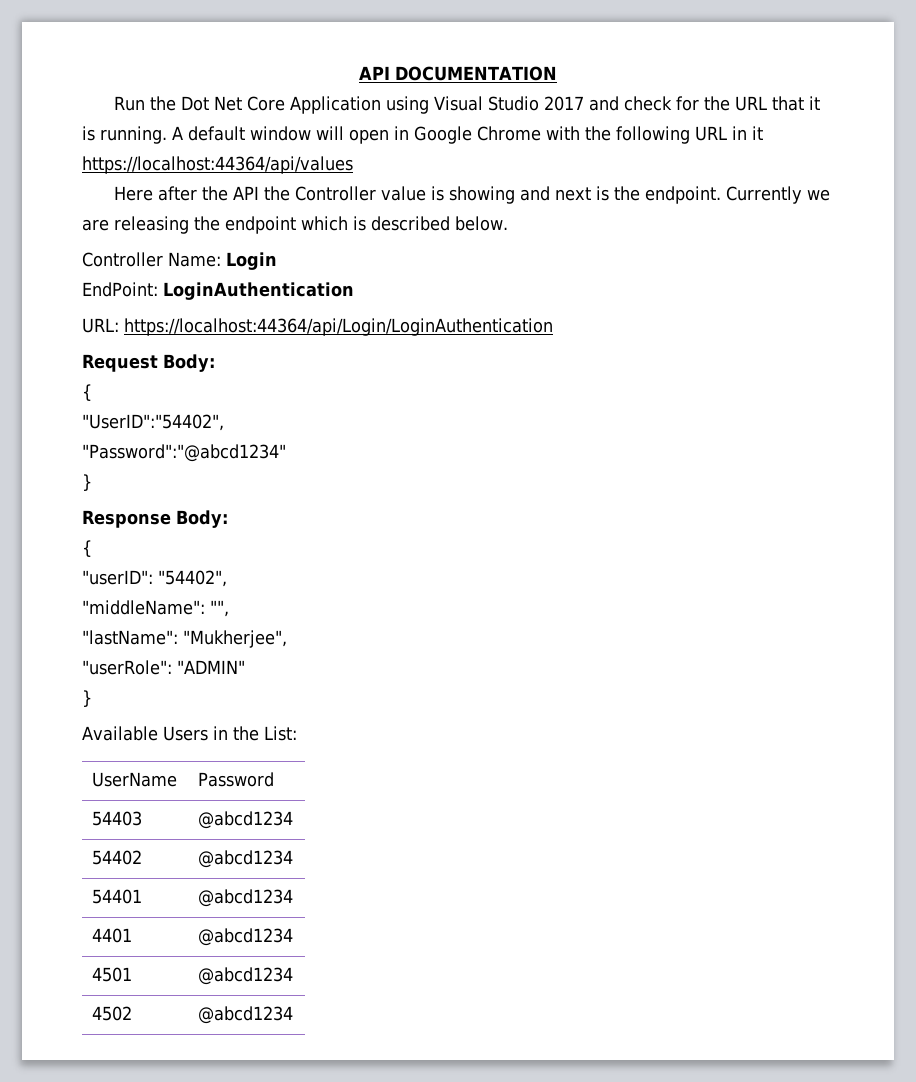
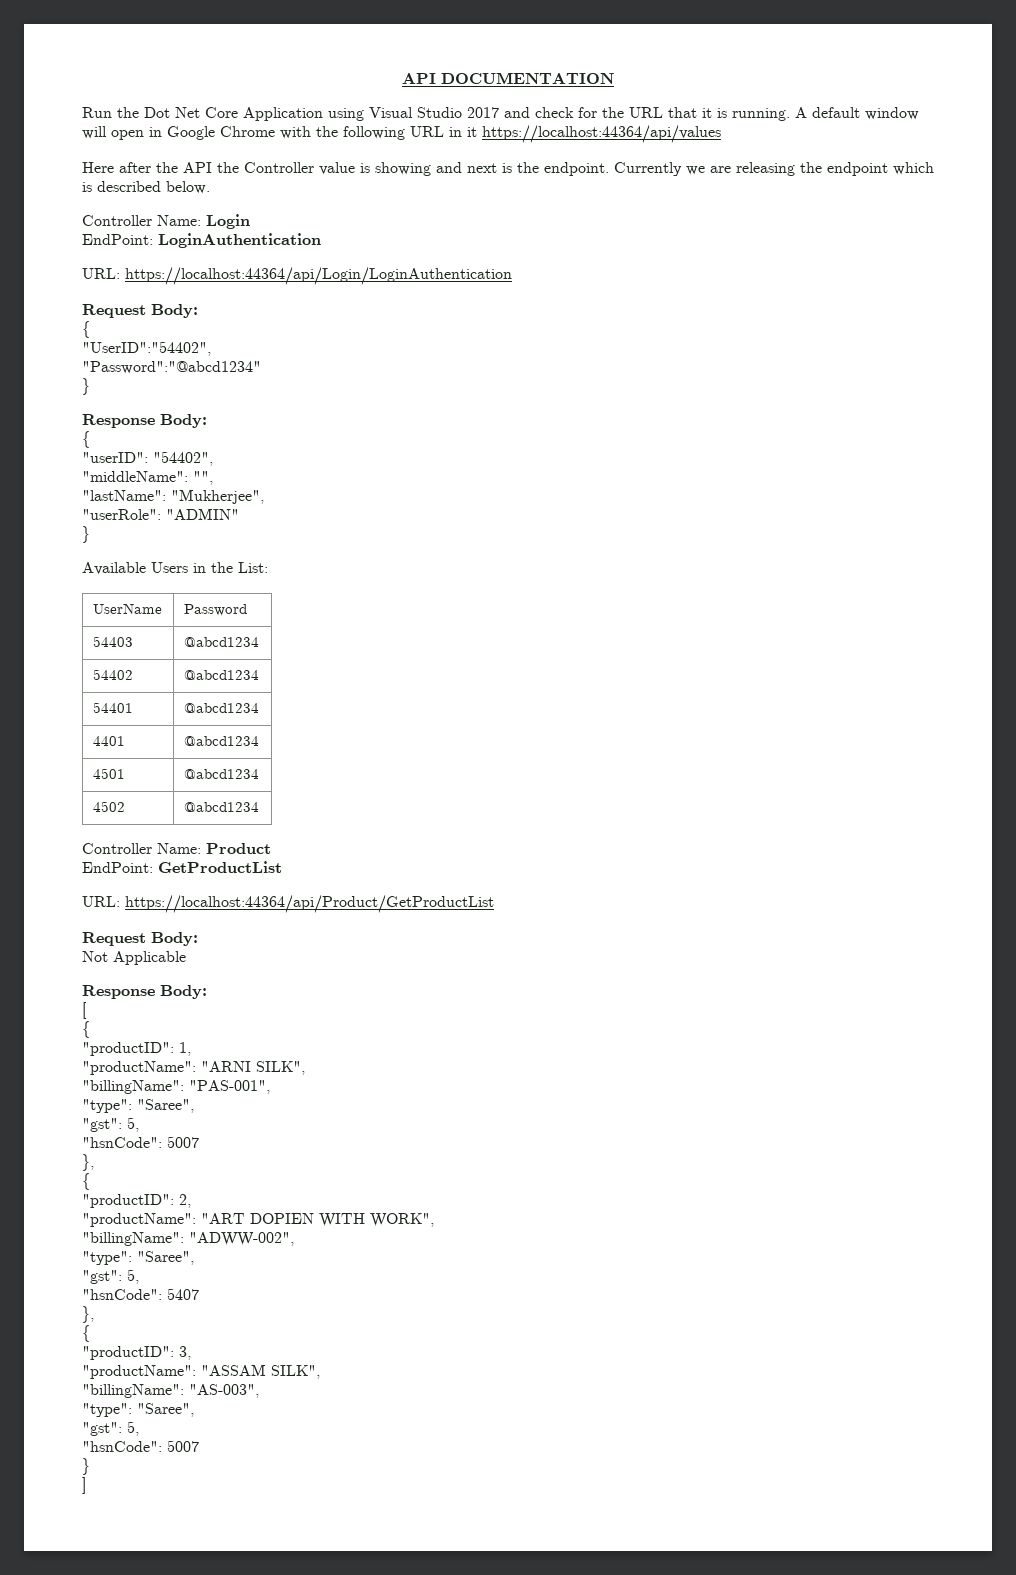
(294, 1015) none -> [82,843,271,854] [82,861,282,873] [82,895,494,913] [82,932,198,946] [82,951,186,965] [82,985,207,999] [82,1002,87,1019] [82,1021,90,1038] [82,1042,191,1056] [82,1061,305,1075] [82,1080,270,1094] [82,1099,194,1113] [82,1117,139,1132] [82,1136,199,1148] [82,1154,94,1171] [82,1173,90,1190] [82,1194,191,1208] [82,1213,434,1227] [82,1232,294,1246] [82,1251,194,1265] [82,1269,139,1284] [82,1288,199,1300] [82,1306,94,1323] [82,1325,90,1342] [82,1346,191,1360] [82,1364,320,1379] [82,1384,259,1398] [82,1403,194,1417] [82,1421,139,1436] [82,1440,199,1452] [82,1458,90,1475] [82,1477,86,1494] // Controller Name: Product // EndPoint: GetProductList // URL: https://localhost:44364/api/Product/GetProductList // Request Body: // Not Applicable // Response Body: // [ // { // "productID": 1, // "productName": "ARNI SILK", // "billingName": "PAS-001", // "type": "Saree", // "gst": 5, // "hsnCode": 5007 // }, // { // "productID": 2, // "productName": "ART DOPIEN WITH WORK", // "billingName": "ADWW-002", // "type": "Saree", // "gst": 5, // "hsnCode": 5407 // }, // { // "productID": 3, // "productName": "ASSAM SILK", // "billingName": "AS-003", // "type": "Saree", // "gst": 5, // "hsnCode": 5007 // } // ]

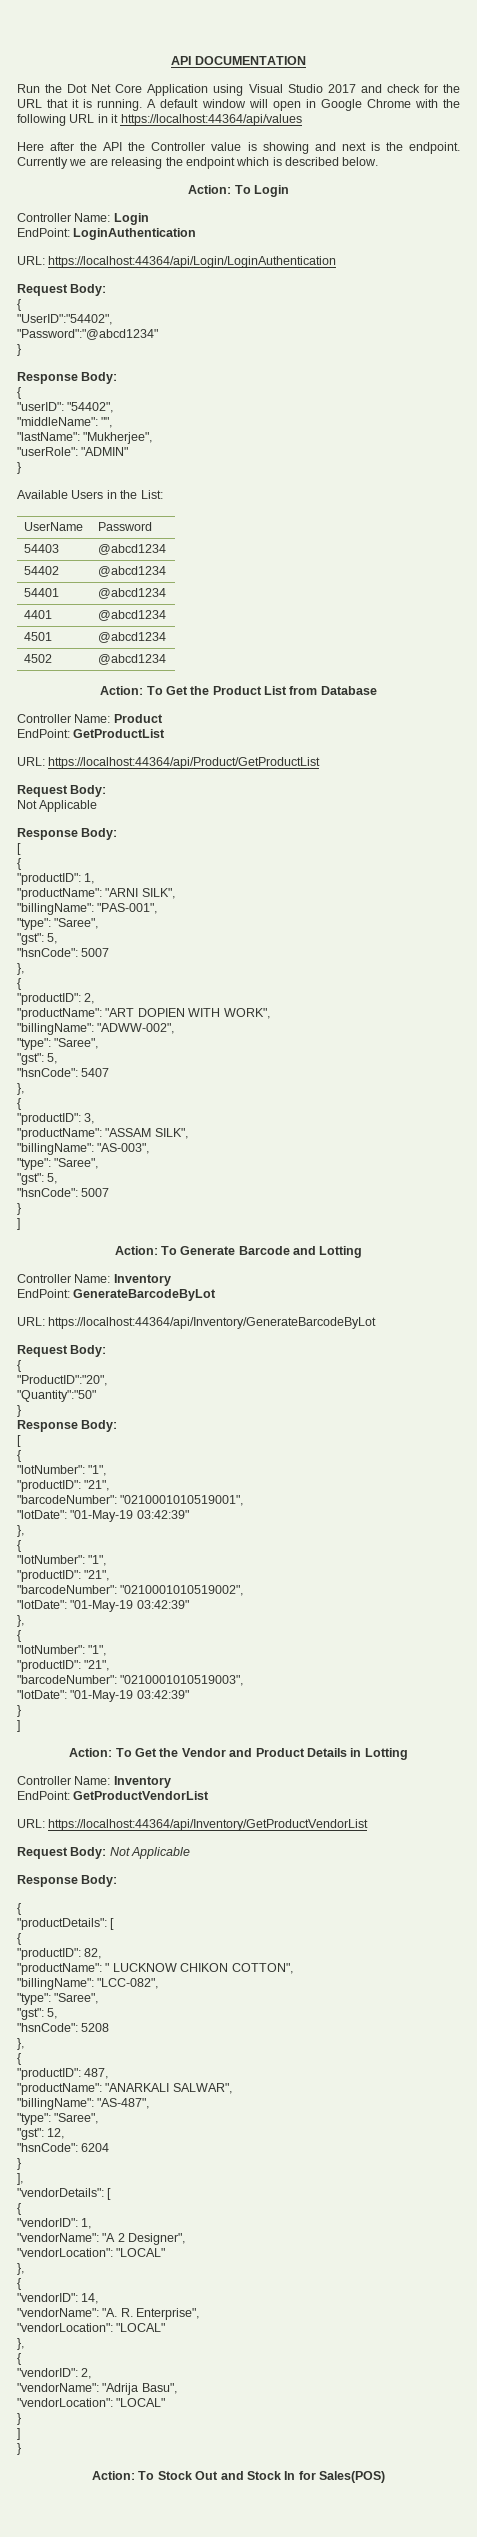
(210, 187) none -> [188,185,289,197] // Action: To Login
(259, 807) none -> [100,686,377,695] // Action: To Get the Product List from Database
(86, 1485) none -> [114,1246,363,1258] [17,1274,171,1286] [17,1289,217,1301] [17,1317,377,1329] [17,1345,107,1357] [17,1360,21,1372] [17,1375,107,1386] [17,1390,96,1402] [17,1405,21,1417] [17,1420,118,1432] [17,1435,21,1447] [17,1450,21,1462] [17,1465,107,1476] [17,1480,110,1492] [17,1495,244,1506] [17,1510,189,1522] [17,1525,24,1537] [17,1540,21,1552] [17,1555,107,1566] [17,1570,110,1582] [17,1585,244,1596] [17,1600,189,1612] [17,1615,24,1627] [17,1630,21,1642] [17,1645,107,1656] [17,1660,110,1672] [17,1675,244,1686] [17,1690,189,1702] [17,1705,21,1717] [17,1720,20,1732] [69,1748,408,1760] [17,1776,171,1788] [17,1791,210,1800] [17,1819,369,1831] [17,1847,191,1859] [17,1875,118,1887] [17,1903,21,1915] [17,1918,115,1930] [17,1933,21,1945] [17,1948,102,1960] [17,1963,293,1975] [17,1978,159,1990] [17,1993,99,2005] [17,2008,58,2020] [17,2023,110,2032] [17,2038,24,2050] [17,2053,21,2065] [17,2068,109,2080] [17,2083,232,2095] [17,2098,150,2110] [17,2113,99,2125] [17,2128,65,2140] [17,2143,110,2152] [17,2158,21,2170] [17,2173,23,2185] [17,2188,112,2200] [17,2203,21,2215] [17,2218,92,2229] [17,2233,186,2245] [17,2248,166,2257] [17,2263,24,2275] [17,2278,21,2290] [17,2293,99,2304] [17,2308,200,2320] [17,2323,166,2332] [17,2338,24,2350] [17,2353,21,2365] [17,2368,92,2379] [17,2383,177,2395] [17,2398,166,2407] [17,2413,21,2425] [17,2428,20,2440] [17,2443,21,2455] [92,2471,385,2483] // Action: To Generate Barcode and Lotting // Controller Name: Inventory // EndPoint: GenerateBarcodeByLot // URL: https://localhost:44364/api/Inventory/GenerateBarcodeByLot // Request Body: // { // "ProductID":"20", // "Quantity":"50" // } // Response Body: // [ // { // "lotNumber": "1", // "productID": "21", // "barcodeNumber": "0210001010519001", // "lotDate": "01-May-19 03:42:39" // }, // { // "lotNumber": "1", // "productID": "21", // "barcodeNumber": "0210001010519002", // "lotDate": "01-May-19 03:42:39" // }, // { // "lotNumber": "1", // "productID": "21", // "barcodeNumber": "0210001010519003", // "lotDate": "01-May-19 03:42:39" // } // ] // Action: To Get the Vendor and Product Details in Lotting // Controller Name: Inventory // EndPoint: GetProductVendorList // URL: https://localhost:44364/api/Inventory/GetProductVendorList // Request Body: Not Applicable // Response Body: // { // "productDetails": [ // { // "productID": 82, // "productName": " LUCKNOW CHIKON COTTON", // "billingName": "LCC-082", // "type": "Saree", // "gst": 5, // "hsnCode": 5208 // }, // { // "productID": 487, // "productName": "ANARKALI SALWAR", // "billingName": "AS-487", // "type": "Saree", // "gst": 12, // "hsnCode": 6204 // } // ], // "vendorDetails": [ // { // "vendorID": 1, // "vendorName": "A 2 Designer", // "vendorLocation": "LOCAL" // }, // { // "vendorID": 14, // "vendorName": "A. R. Enterprise", // "vendorLocation": "LOCAL" // }, // { // "vendorID": 2, // "vendorName": "Adrija Basu", // "vendorLocation": "LOCAL" // } // ] // } // Action: To Stock Out and Stock In for Sales(POS)

